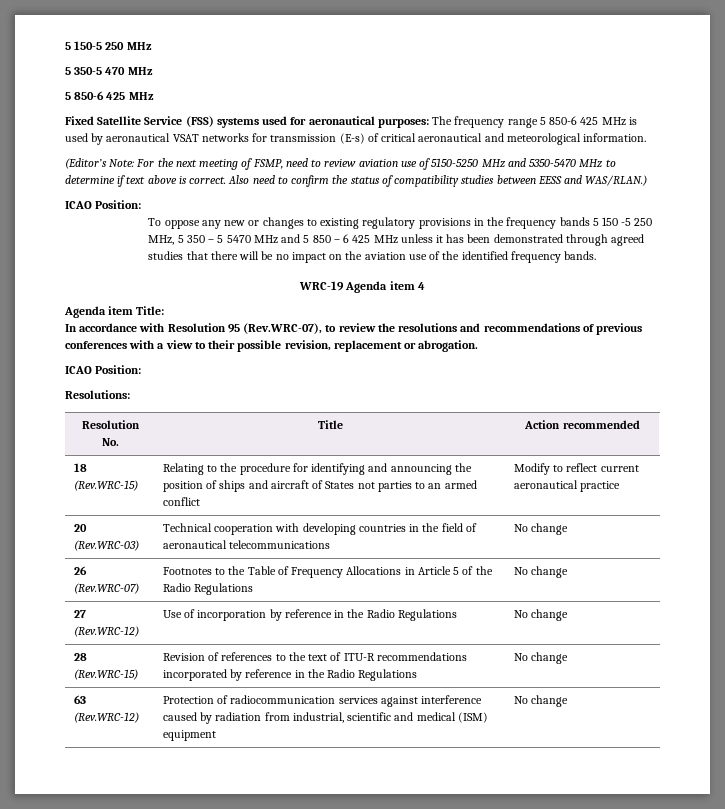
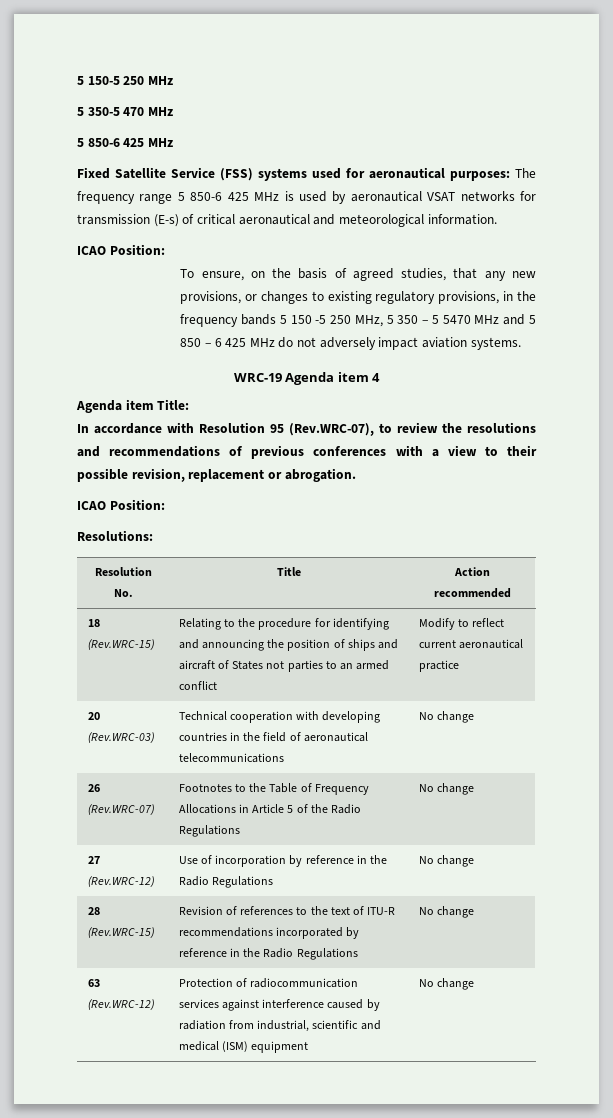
[65,158,616,170] [65,175,648,187] [65,200,142,209] [148,218,200,229] (Editor’s Note: For the next meeting of FSMP, need to review aviation use of 5150-5250 MHz and 5350-5470 MHz to determine if text above is correct. Also need to confirm the status of compatibility studies between EESS and WAS/RLAN.) // ICAO Position: // To oppose -> [77,244,165,255] [180,268,478,281] ICAO Position: // To ensure, on the basis of agreed studies, that
(246, 223) none -> [180,291,242,304] provisions,
[418,218,471,229] provisions -> [438,291,500,304] provisions,
[400,234,645,246] [148,251,596,263] unless it has been demonstrated through agreed studies that there will be no impact on the aviation use of the identified frequency bands. -> [278,337,521,350] do not adversely impact aviation systems.

